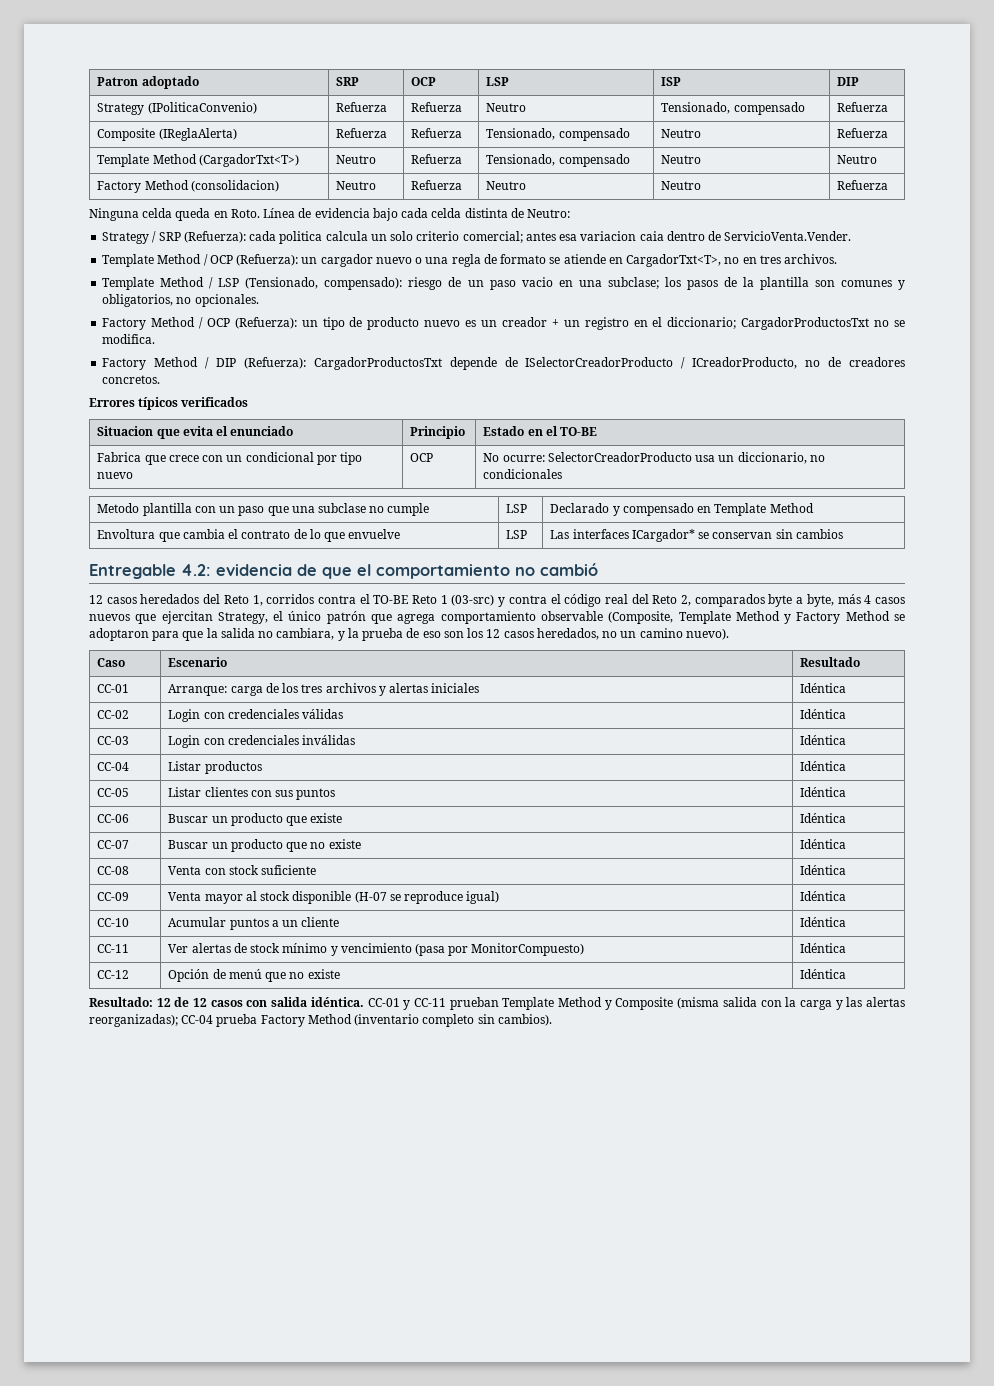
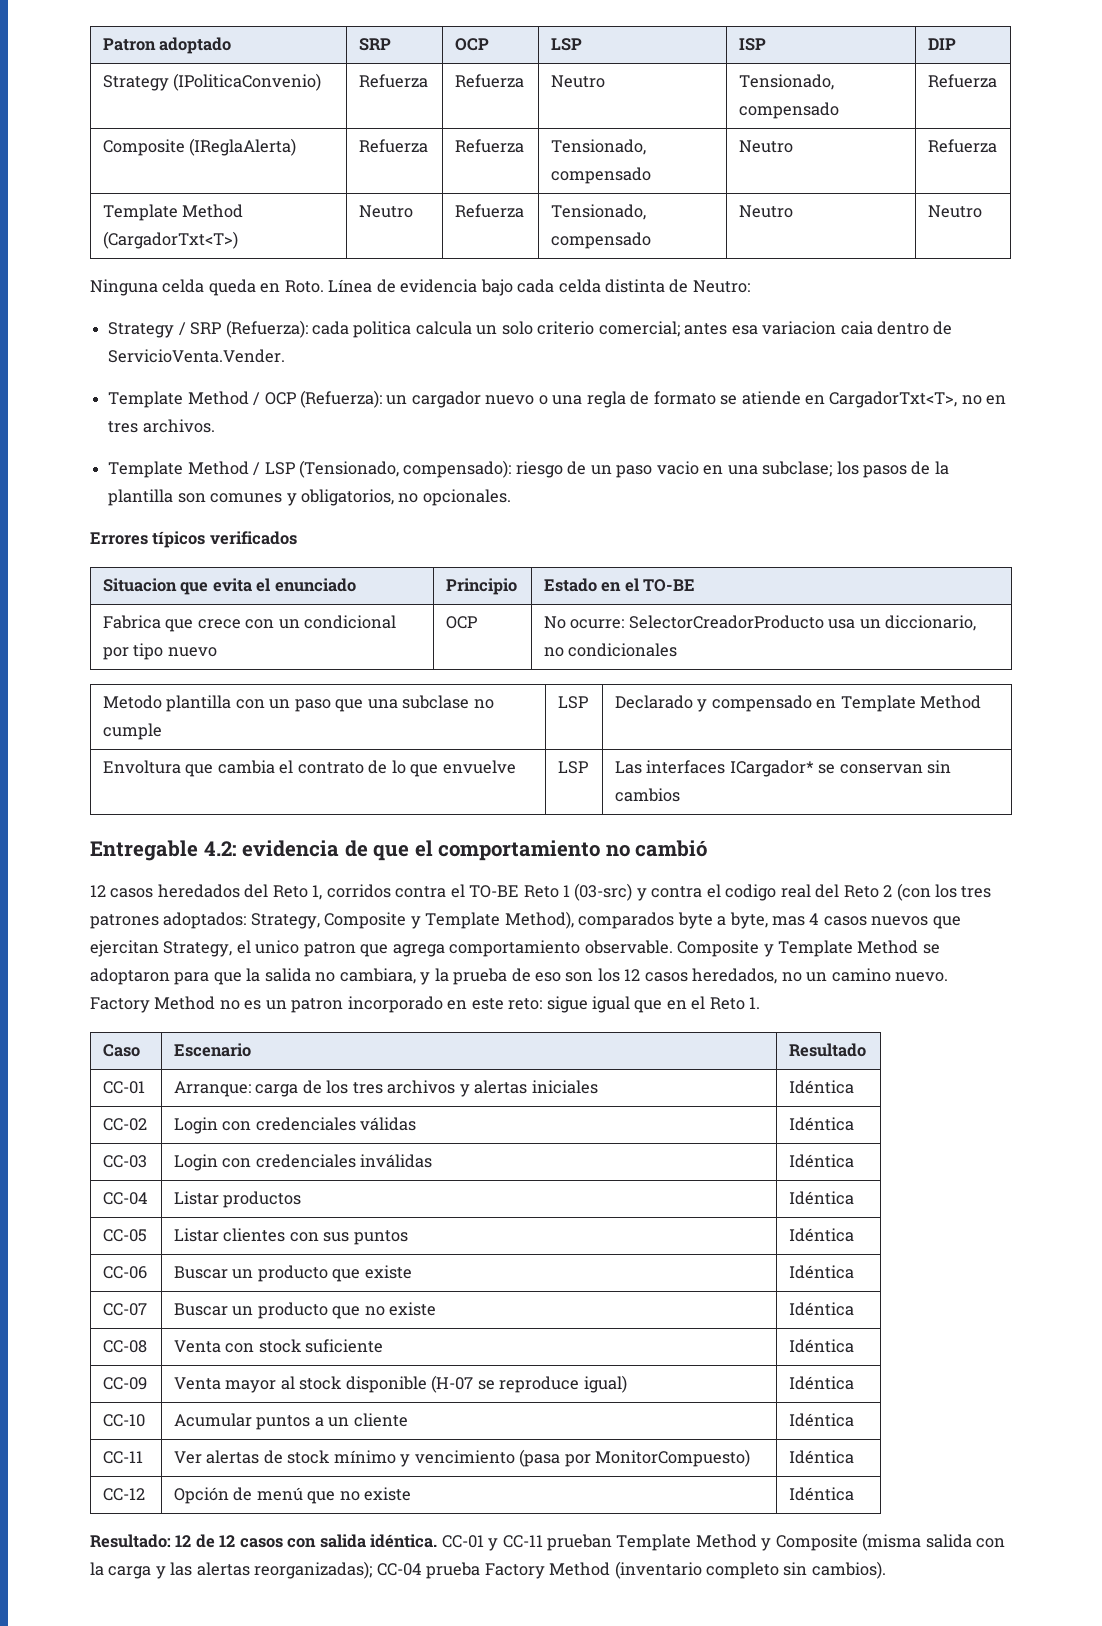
[97,180,279,193] [336,181,377,190] [411,180,463,190] [486,181,527,190] [661,181,702,190] [837,180,889,190] // Factory Method (consolidacion) | Neutro | Refuerza | Neutro | Neutro | Refuerza -> (982, 211) none
[102,317,906,330] [102,334,156,344] [102,357,905,370] [102,375,161,384] // Factory Method / OCP (Refuerza): un tipo de producto nuevo es un creador + un registro en el diccionario; CargadorProductosTxt no se modifica. // Factory Method / DIP (Refuerza): CargadorProductosTxt depende de ISelectorCreadorProducto / ICreadorProducto, no de creadores concretos. -> (511, 497) none
[564,594,602,607] código -> [725,884,777,901] codigo
[681,595,692,606] 2, -> [883,883,992,901] [90,911,574,929] 2 (con los tres patrones adoptados: Strategy, Composite y Template Method),
[837,594,861,604] más -> [772,916,806,926] mas
[288,611,366,624] único patrón -> [255,940,356,957] unico patron
[540,611,841,624] observable (Composite, Template Method y Factory -> [584,940,854,957] observable. Composite y Template
[685,628,729,640] nuevo). -> [895,972,949,982] [90,996,761,1013] nuevo. Factory Method no es un patron incorporado en este reto: sigue igual que en el Reto 1.

